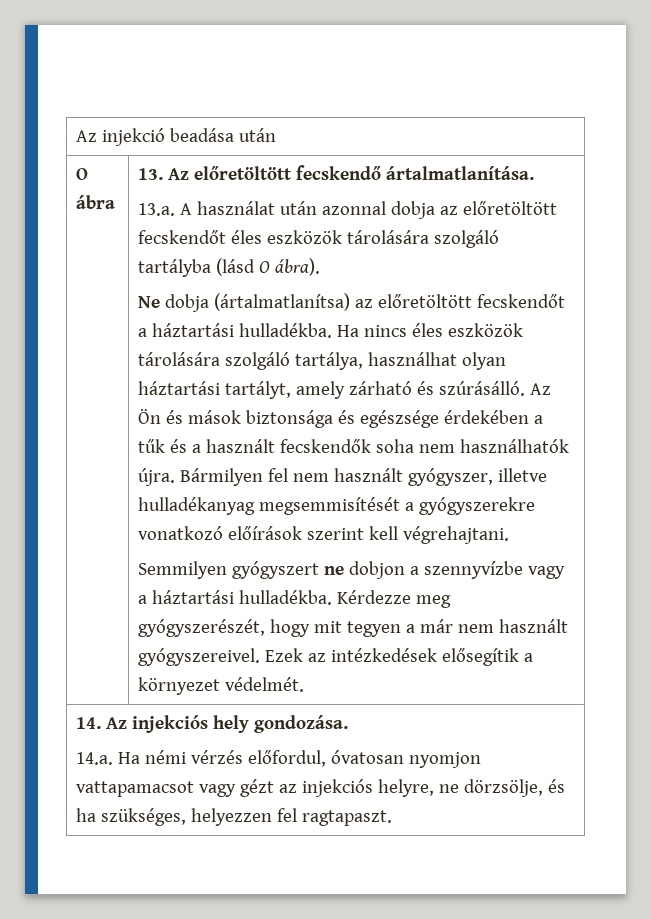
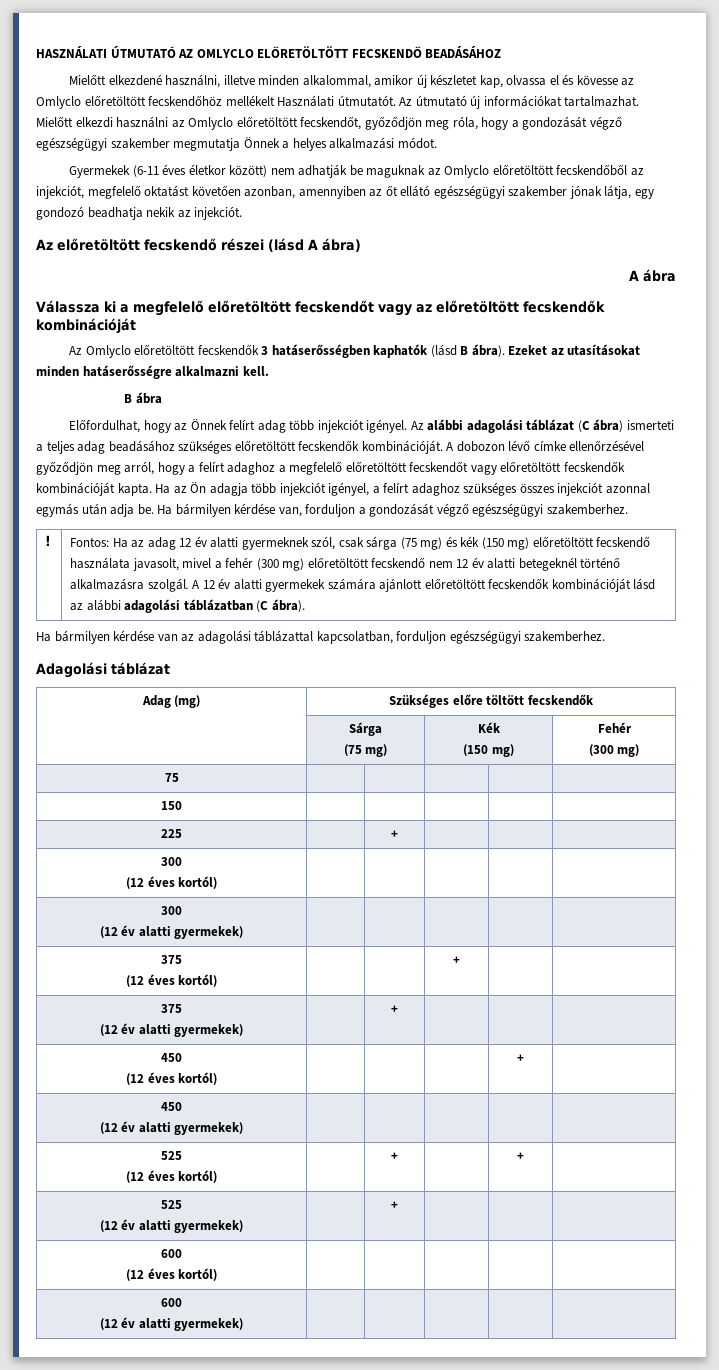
[76,128,277,146] [76,168,89,180] [76,195,116,209] [138,165,535,180] [138,201,558,219] [138,230,500,248] [138,258,321,277] [138,293,566,312] [138,323,524,338] [138,352,507,370] [138,381,552,399] [138,409,544,428] [138,439,570,453] [138,468,548,486] [138,497,536,515] [138,526,510,544] [138,561,566,579] [138,590,452,608] [138,619,569,637] [138,648,534,666] [138,677,305,695] [76,715,349,733] [76,750,482,768] [76,779,566,797] [76,808,393,826] Az injekció beadása után // O ábra | 13. Az előretöltött fecskendő ártalmatlanítása. // 13.a. A használat után azonnal dobja az előretöltött fecskendőt éles eszközök tárolására szolgáló tartályba (lásd O ábra). // Ne dobja (ártalmatlanítsa) az előretöltött fecskendőt a háztartási hulladékba. Ha nincs éles eszközök tárolására szolgáló tartálya, használhat olyan háztartási tartályt, amely zárható és szúrásálló. Az Ön és mások biztonsága és egészsége érdekében a tűk és a használt fecskendők soha nem használhatók újra. Bármilyen fel nem használt gyógyszer, illetve hulladékanyag megsemmisítését a gyógyszerekre vonatkozó előírások szerint kell végrehajtani. // Semmilyen gyógyszert ne dobjon a szennyvízbe vagy a háztartási hulladékba. Kérdezze meg gyógyszerészét, hogy mit tegyen a már nem használt gyógyszereivel. Ezek az intézkedések elősegítik a környezet védelmét. // 14. Az injekciós hely gondozása. // 14.a. Ha némi vérzés előfordul, óvatosan nyomjon vattapamacsot vagy gézt az injekciós helyre, ne dörzsölje, és ha szükséges, helyezzen fel ragtapaszt. -> [36,46,502,58] [69,74,635,88] [36,95,640,109] [36,116,622,130] [36,137,437,151] [69,164,644,178] [36,185,654,199] [36,206,243,220] [36,238,361,252] [629,269,676,282] [36,300,605,316] [36,318,136,334] [69,344,641,358] [36,365,269,379] [124,392,162,404] [69,419,674,433] [36,440,645,454] [36,461,625,475] [36,482,650,496] [36,503,628,517] [45,535,52,546] [70,536,651,550] [70,557,621,571] [70,578,656,592] [70,599,305,613] [36,630,606,644] [36,662,170,678] [141,695,201,708] [389,694,594,708] [349,722,382,736] [343,744,388,757] [477,722,501,733] [463,744,514,757] [597,722,632,733] [588,744,640,757] [164,773,179,782] [161,801,182,810] [161,829,182,838] [391,830,398,838] [161,857,182,866] [125,876,218,889] [161,906,182,915] [99,925,244,939] [161,955,182,964] [125,974,218,987] [453,956,460,964] [161,1004,182,1013] [99,1023,244,1037] [391,1005,398,1013] [161,1053,182,1062] [125,1072,218,1085] [517,1054,524,1062] [161,1102,182,1111] [99,1121,244,1135] [161,1151,182,1160] [125,1170,218,1183] [391,1152,398,1160] [517,1152,524,1160] [161,1200,182,1209] [99,1219,244,1233] [391,1201,398,1209] [161,1249,182,1258] [125,1268,218,1281] [161,1298,182,1307] [99,1317,244,1331] HASZNÁLATI ÚTMUTATÓ AZ OMLYCLO ELŐRETÖLTÖTT FECSKENDŐ BEADÁSÁHOZ // Mielőtt elkezdené használni, illetve minden alkalommal, amikor új készletet kap, olvassa el és kövesse az Omlyclo előretöltött fecskendőhöz mellékelt Használati útmutatót. Az útmutató új információkat tartalmazhat. Mielőtt elkezdi használni az Omlyclo előretöltött fecskendőt, győződjön meg róla, hogy a gondozását végző egészségügyi szakember megmutatja Önnek a helyes alkalmazási módot. // Gyermekek (6-11 éves életkor között) nem adhatják be maguknak az Omlyclo előretöltött fecskendőből az injekciót, megfelelő oktatást követően azonban, amennyiben az őt ellátó egészségügyi szakember jónak látja, egy gondozó beadhatja nekik az injekciót. // Az előretöltött fecskendő részei (lásd A ábra) // A ábra // Válassza ki a megfelelő előretöltött fecskendőt vagy az előretöltött fecskendők kombinációját // Az Omlyclo előretöltött fecskendők 3 hatáserősségben kaphatók (lásd B ábra). Ezeket az utasításokat minden hatáserősségre alkalmazni kell. // B ábra // Előfordulhat, hogy az Önnek felírt adag több injekciót igényel. Az alábbi adagolási táblázat (C ábra) ismerteti a teljes adag beadásához szükséges előretöltött fecskendők kombinációját. A dobozon lévő címke ellenőrzésével győződjön meg arról, hogy a felírt adaghoz a megfelelő előretöltött fecskendőt vagy előretöltött fecskendők kombinációját kapta. Ha az Ön adagja több injekciót igényel, a felírt adaghoz szükséges összes injekciót azonnal egymás után adja be. Ha bármilyen kérdése van, forduljon a gondozását végző egészségügyi szakemberhez. // ! | Fontos: Ha az adag 12 év alatti gyermeknek szól, csak sárga (75 mg) és kék (150 mg) előretöltött fecskendő használata javasolt, mivel a fehér (300 mg) előretöltött fecskendő nem 12 év alatti betegeknél történő alkalmazásra szolgál. A 12 év alatti gyermekek számára ajánlott előretöltött fecskendők kombinációját lásd az alábbi adagolási táblázatban (C ábra). // Ha bármilyen kérdése van az adagolási táblázattal kapcsolatban, forduljon egészségügyi szakemberhez. // Adagolási táblázat // Adag (mg) | Szükséges előre töltött fecskendők // | Sárga // (75 mg) | Kék // (150 mg) | Fehér // (300 mg) // 75 | | | | | // 150 | | | | | // 225 | | + | | | // 300 // (12 éves kortól) | | | | | // 300 // (12 év alatti gyermekek) | | | | | // 375 // (12 éves kortól) | | | + | | // 375 // (12 év alatti gyermekek) | | + | | | // 450 // (12 éves kortól) | | | | + | // 450 // (12 év alatti gyermekek) | | | | | // 525 // (12 éves kortól) | | + | | + | // 525 // (12 év alatti gyermekek) | | + | | | // 600 // (12 éves kortól) | | | | | // 600 // (12 év alatti gyermekek) | | | | |

